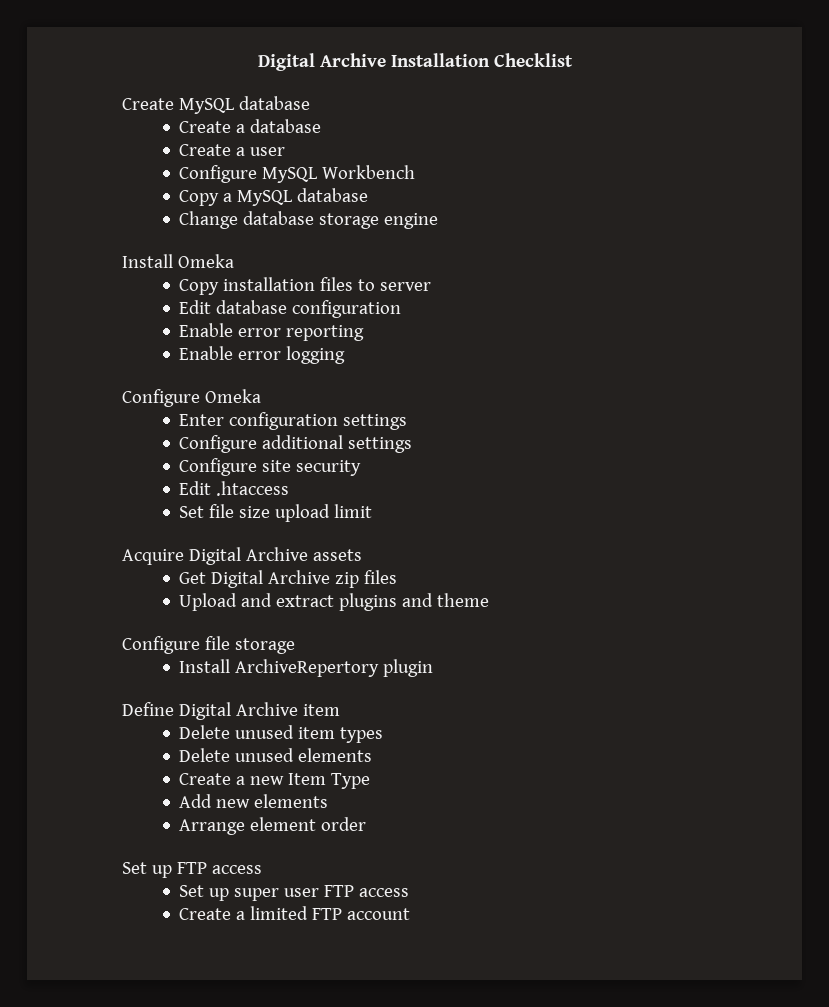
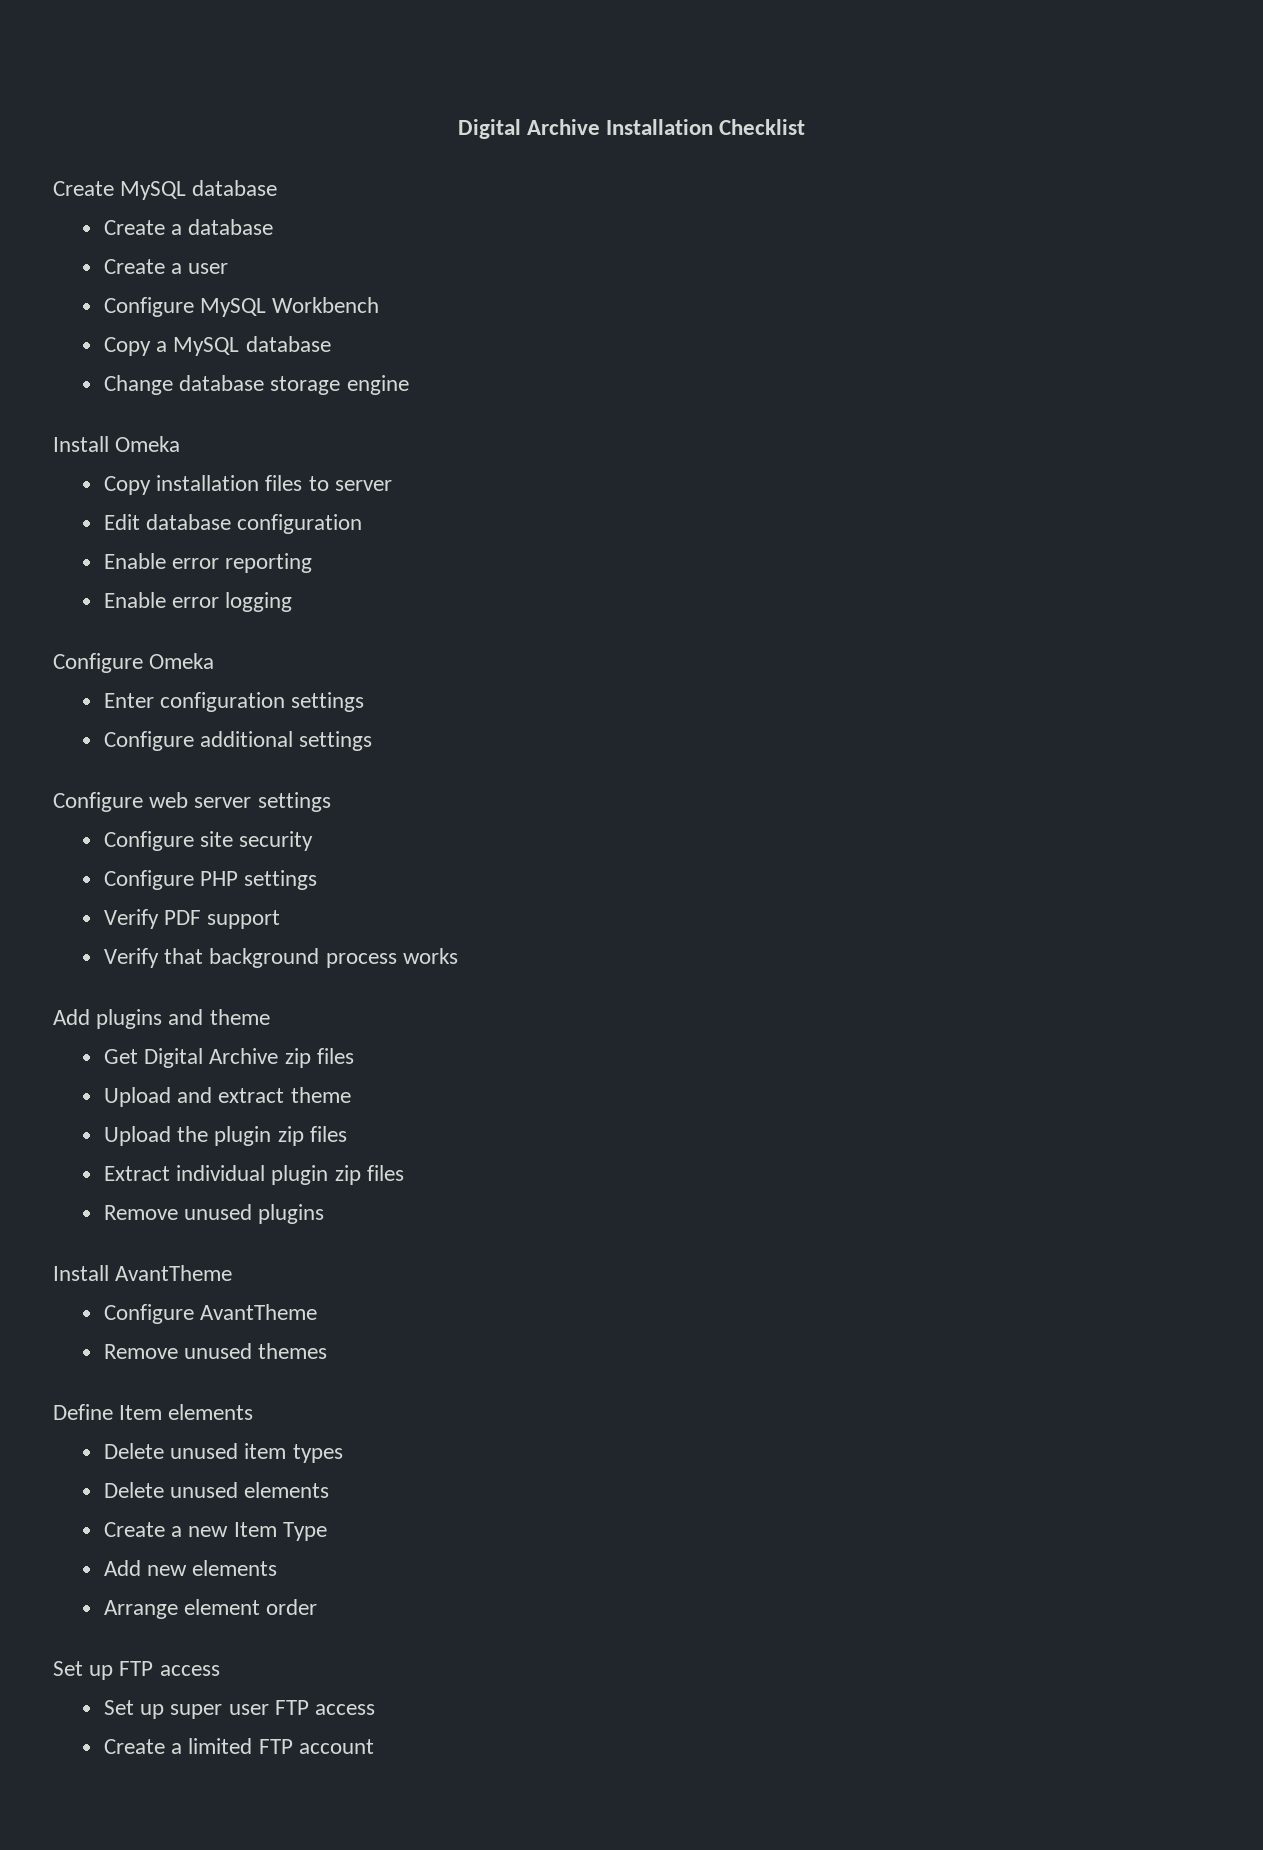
(413, 445) none -> [53,792,331,812] // Configure web server settings
[179,481,290,496] [179,504,373,522] [122,547,362,565] Edit .htaccess // Set file size upload limit // Acquire Digital Archive assets -> [104,870,318,890] [104,909,281,929] [104,948,458,968] [53,1009,270,1029] Configure PHP settings // Verify PDF support // Verify that background process works // Add plugins and theme
[339,593,490,611] [122,636,295,654] [179,659,434,677] [122,702,340,720] plugins and theme // Configure file storage // Install ArchiveRepertory plugin // Define Digital Archive item -> [290,1087,351,1103] [104,1126,347,1146] [104,1165,404,1185] [104,1204,325,1224] [53,1265,233,1281] [104,1304,318,1324] [104,1343,328,1359] [53,1404,254,1420] theme // Upload the plugin zip files // Extract individual plugin zip files // Remove unused plugins // Install AvantTheme // Configure AvantTheme // Remove unused themes // Define Item elements

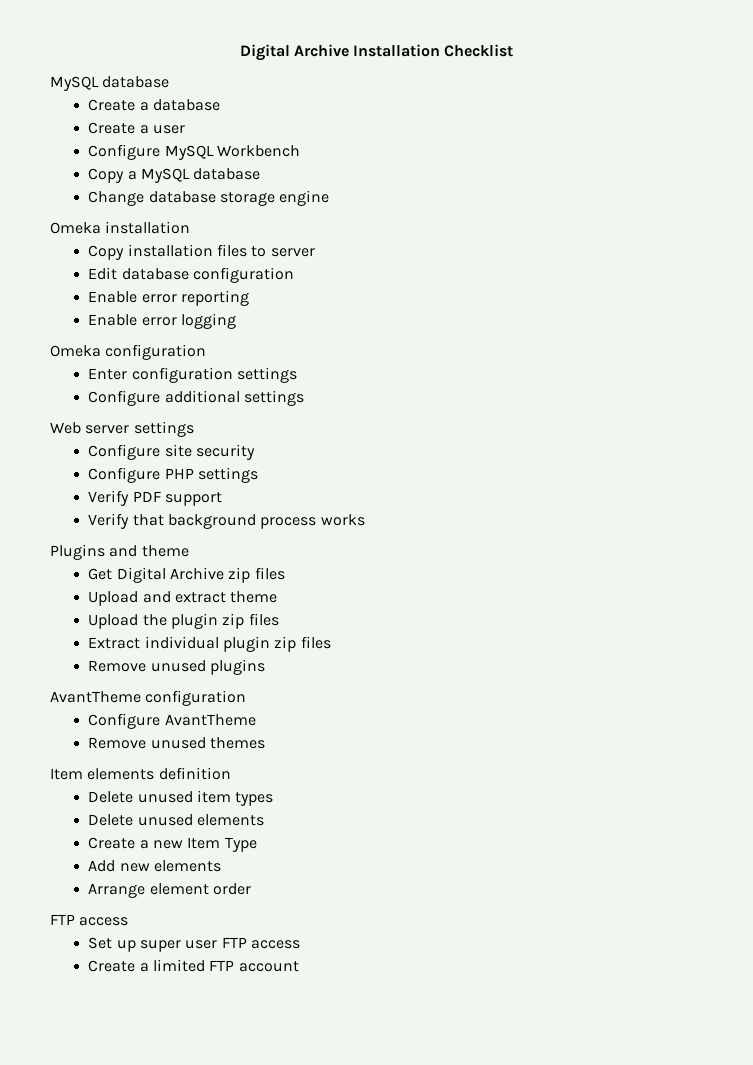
[53,181,114,196] Create -> (514, 50) none
[53,436,181,452] Install Omeka -> [50,221,191,234] Omeka installation
[53,653,215,673] Configure Omeka -> [50,344,207,360] Omeka configuration
[53,792,189,812] Configure web -> [50,422,81,434] Web
[53,1009,163,1029] Add plugins -> [50,544,105,560] Plugins
[53,1265,233,1281] Install AvantTheme -> [50,690,247,706] AvantTheme configuration
[53,1404,113,1420] Define -> (265, 743) none
(254, 1412) none -> [158,767,231,780] definition
[53,1661,114,1680] Set up -> (251, 889) none

